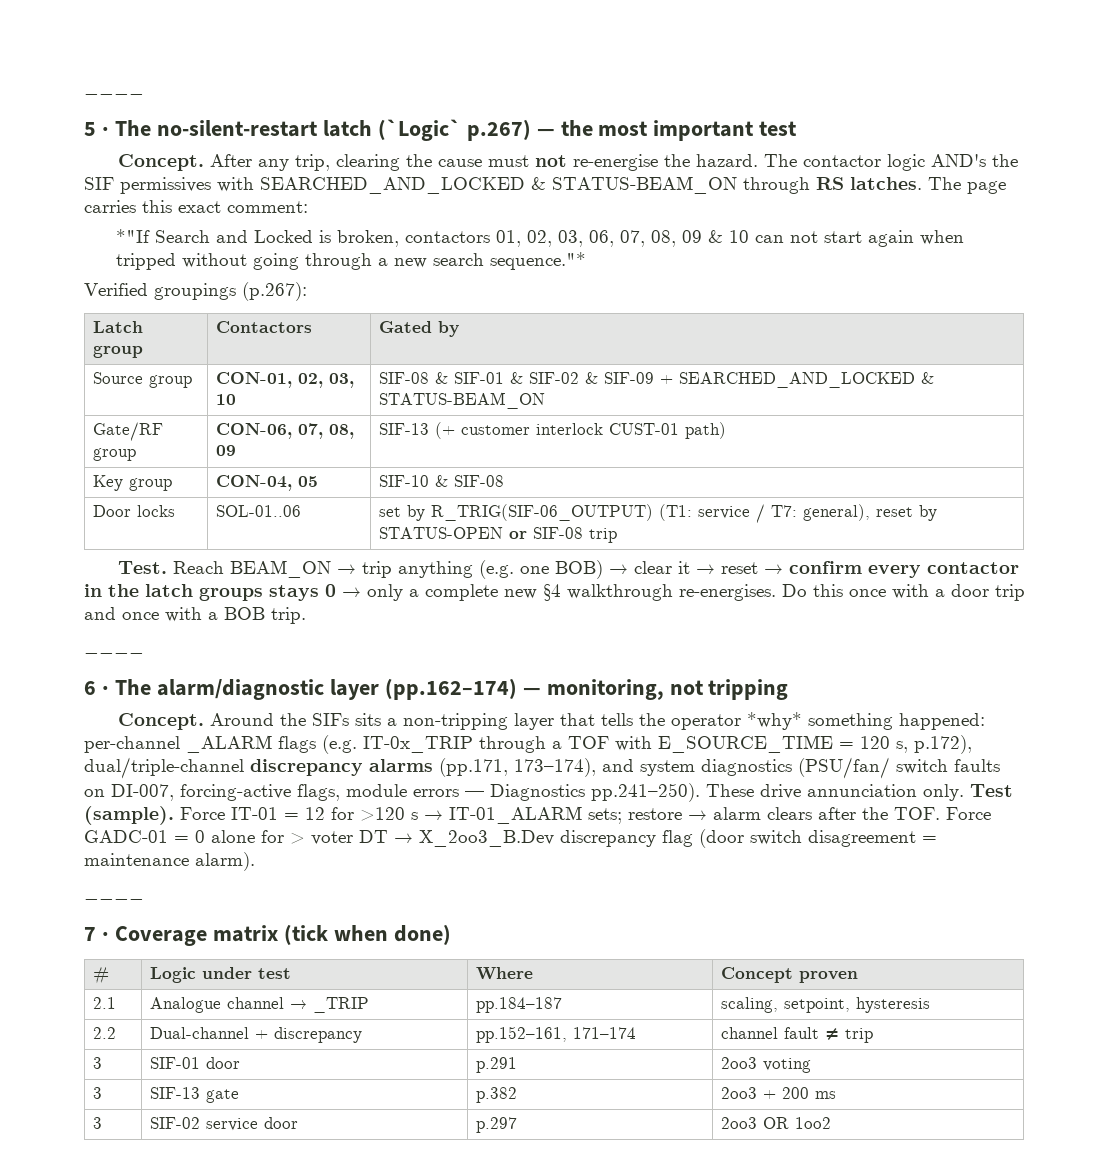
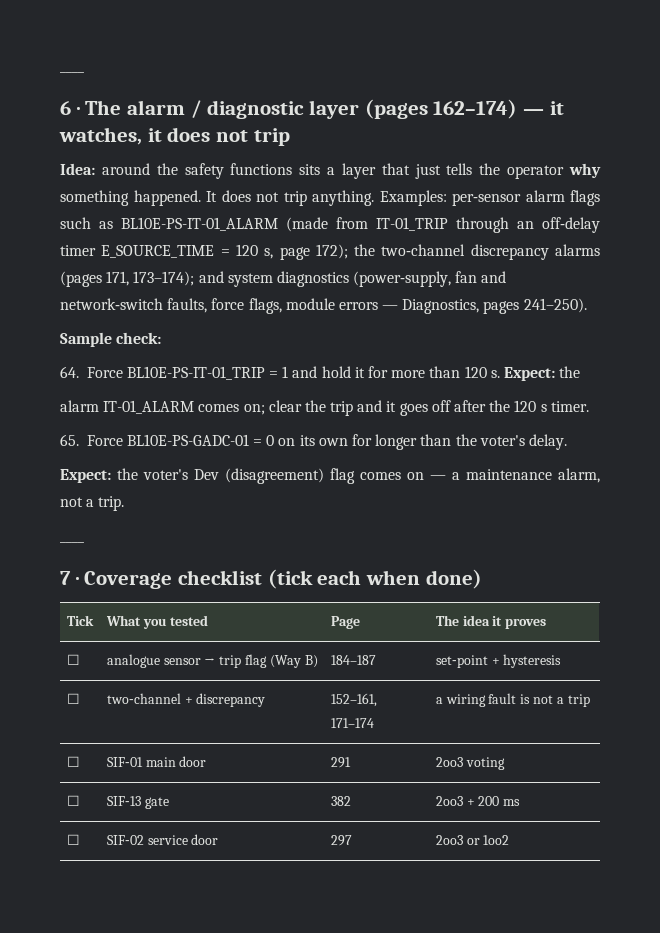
[84,91,144,95] [84,119,798,141] [117,154,1018,171] [84,176,1006,194] [84,200,308,213] [115,229,964,247] [115,252,586,270] [84,282,307,301] [93,321,144,333] [93,345,144,358] [216,321,313,333] [379,321,460,337] [93,372,193,388] [216,372,355,388] [216,394,237,405] [379,372,935,388] [379,392,546,409] [93,422,164,441] [93,448,137,461] [216,423,355,439] [216,445,237,456] [379,422,727,439] [93,475,173,491] [216,475,319,491] [379,475,505,487] [93,505,176,517] [216,505,302,517] [379,504,938,523] [379,527,618,543] [117,560,1019,579] [84,584,1025,601] [84,607,306,624] [84,650,144,654] [84,678,789,700] [117,713,349,730] ____ // 5 · The no-silent-restart latch (`Logic` p.267) — the most important test // Concept. After any trip, clearing the cause must not re-energise the hazard. The contactor logic AND's the SIF permissives with SEARCHED_AND_LOCKED & STATUS-BEAM_ON through RS latches. The page carries this exact comment: // *"If Search and Locked is broken, contactors 01, 02, 03, 06, 07, 08, 09 & 10 can not start again when tripped without going through a new search sequence."* // Verified groupings (p.267): // Latch group | Contactors | Gated by // Source group | CON-01, 02, 03, 10 | SIF-08 & SIF-01 & SIF-02 & SIF-09 + SEARCHED_AND_LOCKED & STATUS-BEAM_ON // Gate/RF group | CON-06, 07, 08, 09 | SIF-13 (+ customer interlock CUST-01 path) // Key group | CON-04, 05 | SIF-10 & SIF-08 // Door locks | SOL-01..06 | set by R_TRIG(SIF-06_OUTPUT) (T1: service / T7: general), reset by STATUS-OPEN or SIF-08 trip // Test. Reach BEAM_ON → trip anything (e.g. one BOB) → clear it → reset → confirm every contactor in the latch groups stays 0 → only a complete new §4 walkthrough re-energises. Do this once with a door trip and once with a BOB trip. // ____ // 6 · The alarm/diagnostic layer (pp.162–174) — monitoring, not tripping // Concept. Around the SIFs -> [60,71,84,73] [60,99,564,119] [59,127,290,146] [60,163,293,179] ____ // 6 · The alarm / diagnostic layer (pages 162–174) — it watches, it does not trip // Idea: around the safety functions
[402,713,508,730] non-tripping -> (336, 171) none
(595, 719) none -> [414,164,441,179] just
[746,712,985,730] [84,735,972,754] [84,757,1000,779] [84,783,1013,802] [84,806,991,825] [84,829,937,848] [84,852,255,871] *why* something happened: per-channel _ALARM flags (e.g. IT-0x_TRIP through a TOF with E_SOURCE_TIME = 120 s, p.172), dual/triple-channel discrepancy alarms (pp.171, 173–174), and system diagnostics (PSU/fan/ switch faults on DI-007, forcing-active flags, module errors — Diagnostics pp.241–250). These drive annunciation only. Test (sample). Force IT-01 = 12 for >120 s → IT-01_ALARM sets; restore → alarm clears after the TOF. Force GADC-01 = 0 alone for > voter DT → X_2oo3_B.Dev discrepancy flag (door switch disagreement = maintenance alarm). -> [569,163,602,178] [60,190,600,206] [60,217,600,233] [60,244,601,260] [60,271,507,287] [60,298,587,314] [60,332,162,347] [60,366,581,381] [60,400,589,416] [60,434,567,450] [60,468,600,484] [60,496,125,511] why something happened. It does not trip anything. Examples: per‑sensor alarm flags such as BL10E-PS-IT-01_ALARM (made from IT-01_TRIP through an off‑delay timer E_SOURCE_TIME = 120 s, page 172); the two‑channel discrepancy alarms (pages 171, 173–174); and system diagnostics (power‑supply, fan and network‑switch faults, force flags, module errors — Diagnostics, pages 241–250). // Sample check: // 64. Force BL10E-PS-IT-01_TRIP = 1 and hold it for more than 120 s. Expect: the // alarm IT-01_ALARM comes on; clear the trip and it goes off after the 120 s timer. // 65. Force BL10E-PS-GADC-01 = 0 on its own for longer than the voter's delay. // Expect: the voter's Dev (disagreement) flag comes on — a maintenance alarm, not a trip.
[212,924,328,945] matrix (tick -> [178,569,362,589] checklist (tick each
[93,967,110,984] [150,967,292,983] [476,967,534,980] [721,967,859,983] [93,997,117,1009] [150,997,370,1013] [476,997,563,1013] [721,997,851,1013] # | Logic under test | Where | Concept proven // 2.1 | Analogue channel → _TRIP | pp.184–187 | scaling, setpoint, -> [66,615,94,626] [105,615,209,629] [330,616,360,629] [435,615,547,629] [66,654,80,665] [106,654,318,668] [330,655,376,665] [435,655,500,668] Tick | What you tested | Page | The idea it proves // ☐ | analogue sensor → trip flag (Way B) | 184–187 | set‑point +
[93,1027,117,1039] [150,1027,250,1039] 2.2 | Dual-channel -> [66,693,80,704] [106,693,181,704] ☐ | two‑channel
[476,1026,568,1043] pp.152–161, -> [330,693,377,707] 152–161,
[721,1027,874,1043] [93,1057,103,1069] [150,1057,241,1069] [476,1057,518,1073] channel fault ≠ trip // 3 | SIF-01 door | p.291 -> [435,693,590,707] [66,756,80,767] [106,756,207,767] [330,757,351,768] a wiring fault is not a trip // ☐ | SIF‑01 main door | 291
[93,1087,103,1099] 3 -> [66,795,80,806] ☐
[476,1087,518,1103] p.382 -> [330,796,351,806] 382
[93,1117,103,1129] 3 -> [66,834,80,845] ☐
[476,1117,518,1133] [721,1117,790,1129] p.297 | 2oo3 OR -> [330,835,352,846] [435,835,480,845] 297 | 2oo3 or

